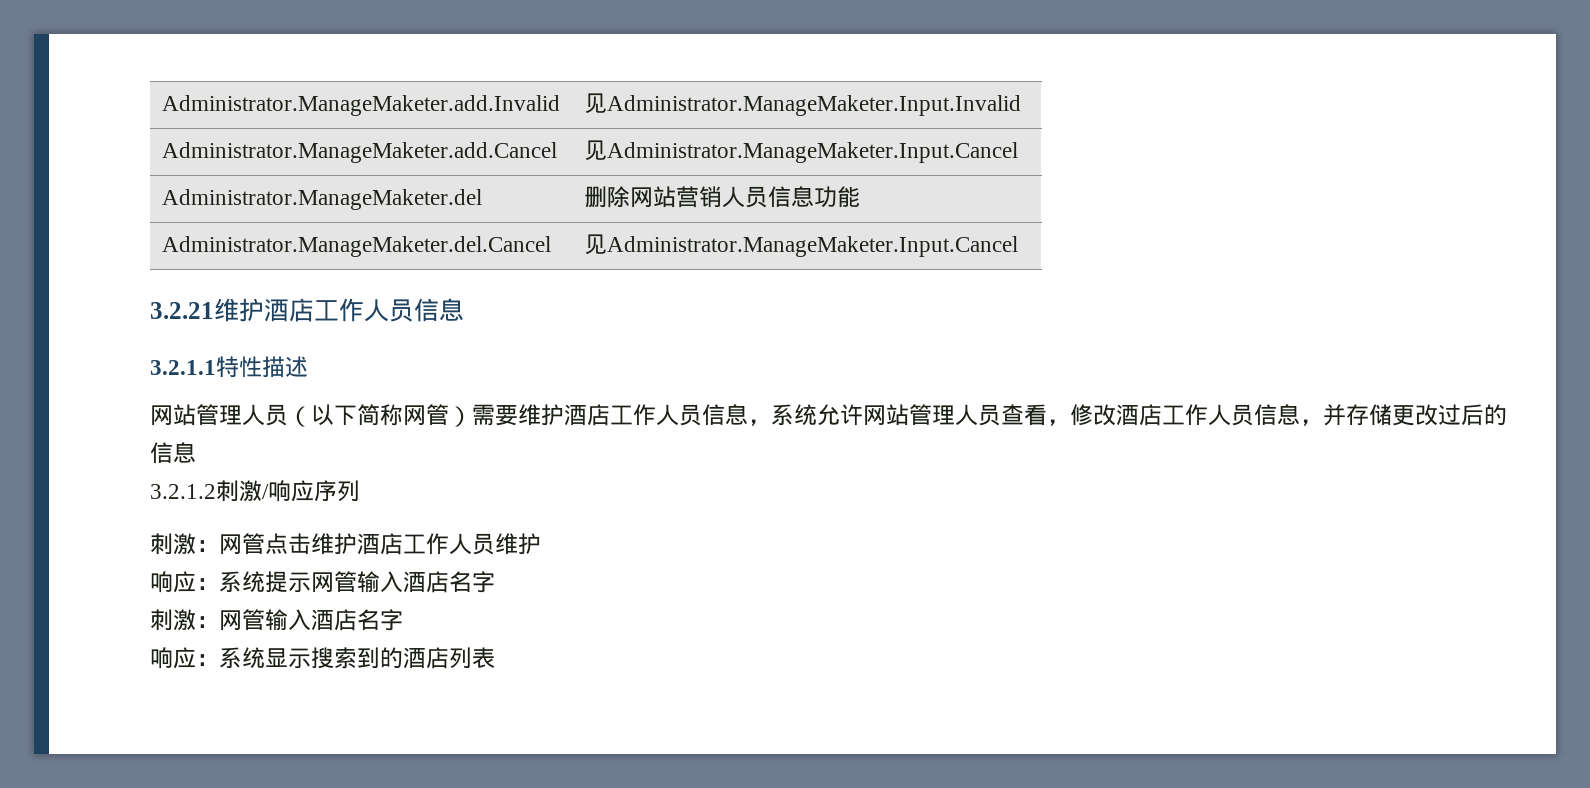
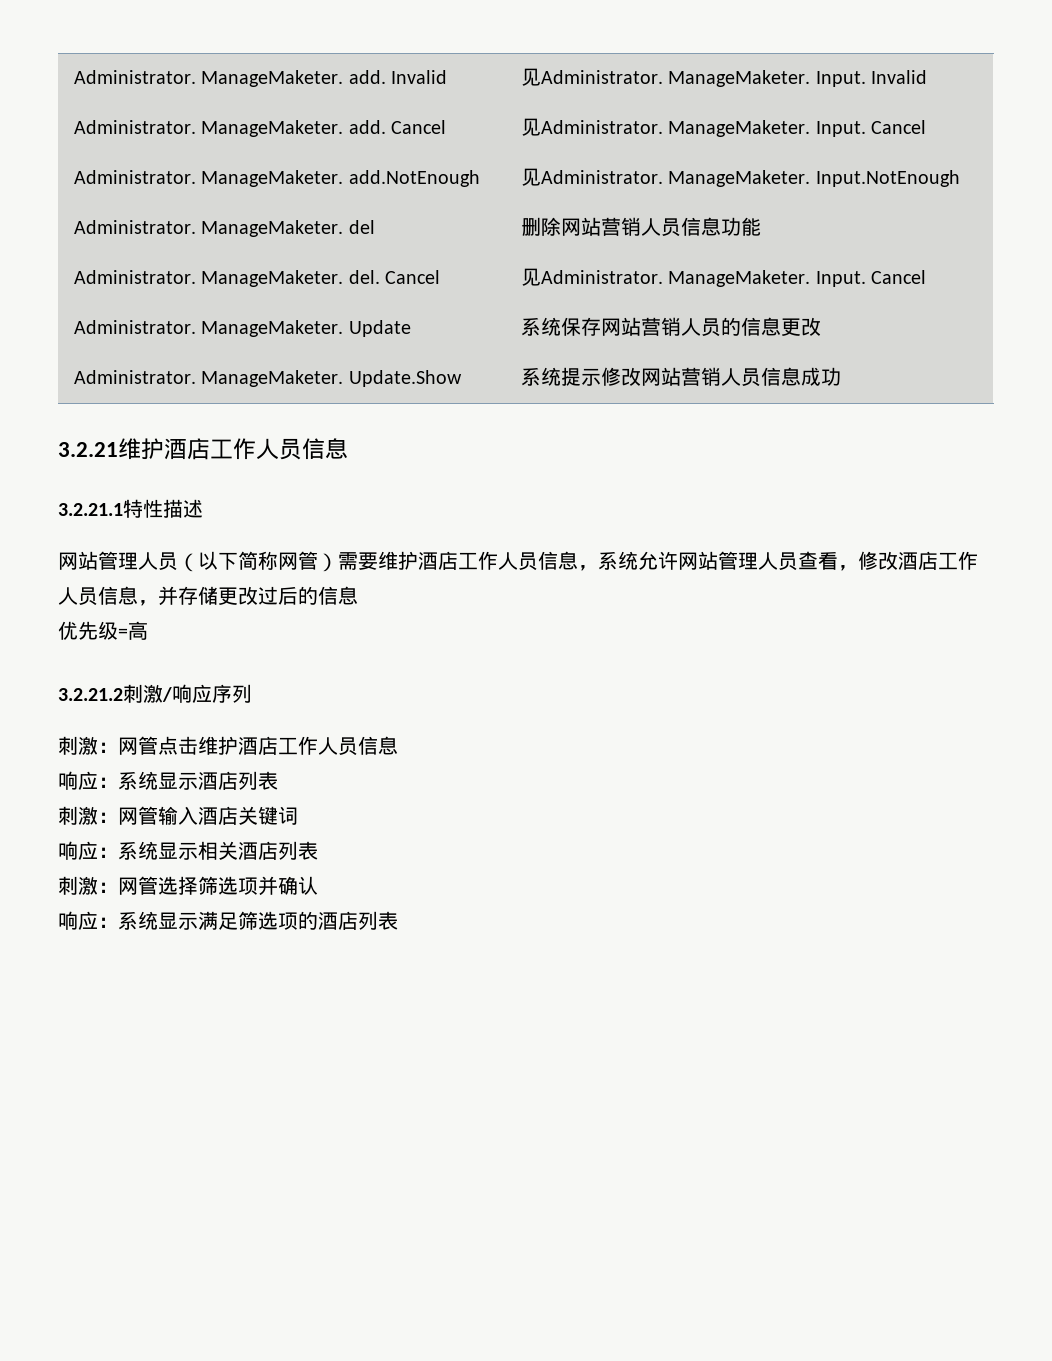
[161,95,560,116] [583,93,1021,116] [161,142,557,163] [583,140,1018,163] [161,189,482,210] Administrator.ManageMaketer.add.Invalid | 见Administrator.ManageMaketer.Input.Invalid // Administrator.ManageMaketer.add.Cancel | 见Administrator.ManageMaketer.Input.Cancel // Administrator.ManageMaketer.del -> [73,70,447,87] [520,68,927,87] [73,120,446,137] [520,118,926,137] [73,170,480,187] [520,168,960,187] [73,220,375,237] Administrator. ManageMaketer. add. Invalid | 见Administrator. ManageMaketer. Input. Invalid // Administrator. ManageMaketer. add. Cancel | 见Administrator. ManageMaketer. Input. Cancel // Administrator. ManageMaketer. add.NotEnough | 见Administrator. ManageMaketer. Input.NotEnough // Administrator. ManageMaketer. del
[161,236,551,257] [583,234,1018,257] Administrator.ManageMaketer.del.Cancel | 见Administrator.ManageMaketer.Input.Cancel -> [73,270,440,287] [520,268,926,287] [73,320,411,337] [520,317,821,337] [73,370,462,387] [520,367,841,387] Administrator. ManageMaketer. del. Cancel | 见Administrator. ManageMaketer. Input. Cancel // Administrator. ManageMaketer. Update | 系统保存网站营销人员的信息更改 // Administrator. ManageMaketer. Update.Show | 系统提示修改网站营销人员信息成功
[150,360,216,375] 3.2.1.1 -> [58,503,123,516] 3.2.21.1
[150,484,216,499] 3.2.1.2 -> [58,621,148,640] [58,688,123,701] 优先级=高 // 3.2.21.2
[495,533,541,555] [150,571,495,593] 维护 // 响应：系统提示网管输入酒店名字 -> [358,736,398,755] [58,771,278,790] 信息 // 响应：系统显示酒店列表
[357,609,403,631] [150,647,380,669] 名字 // 响应：系统显示搜索到 -> [238,806,298,825] [58,841,318,860] [58,876,318,896] [58,911,298,930] 关键词 // 响应：系统显示相关酒店列表 // 刺激：网管选择筛选项并确认 // 响应：系统显示满足筛选项

